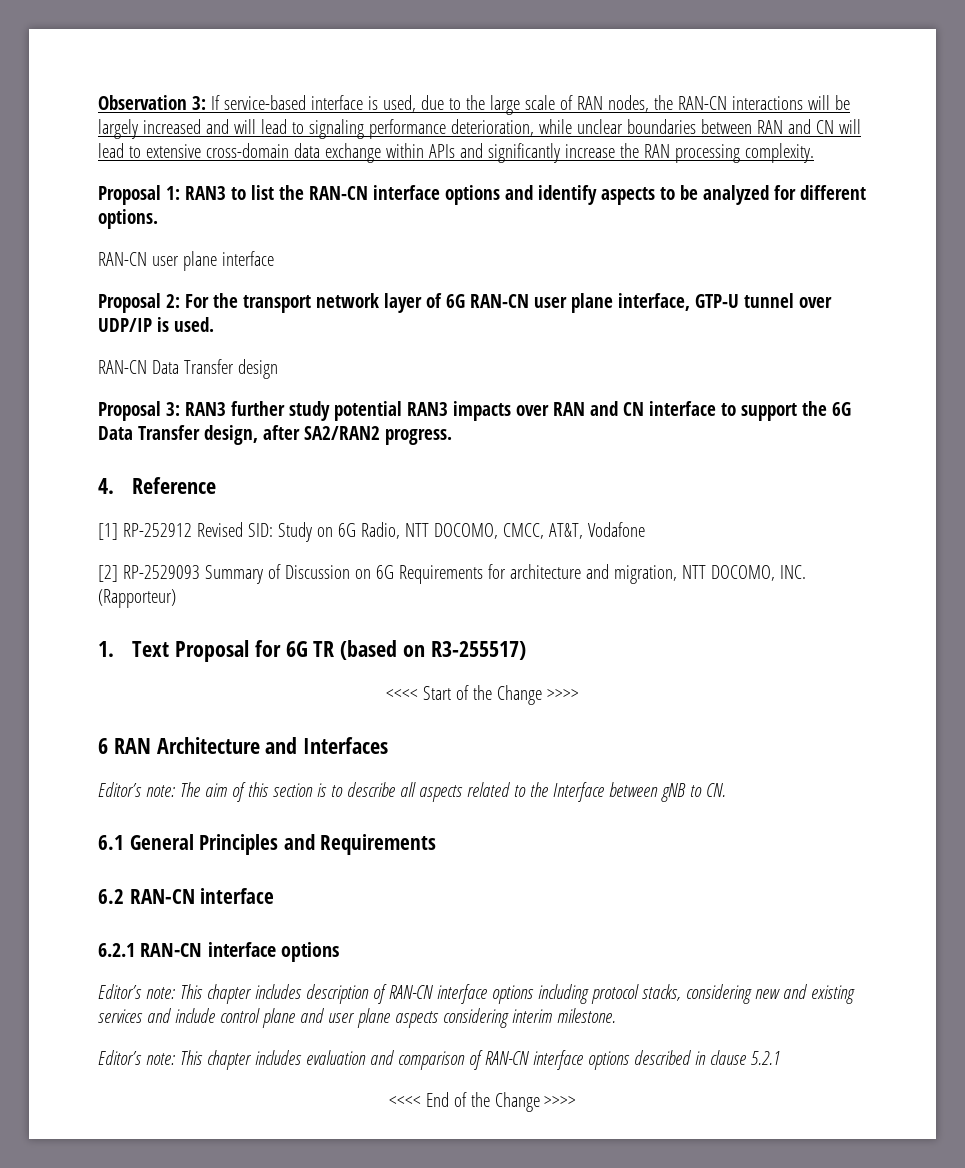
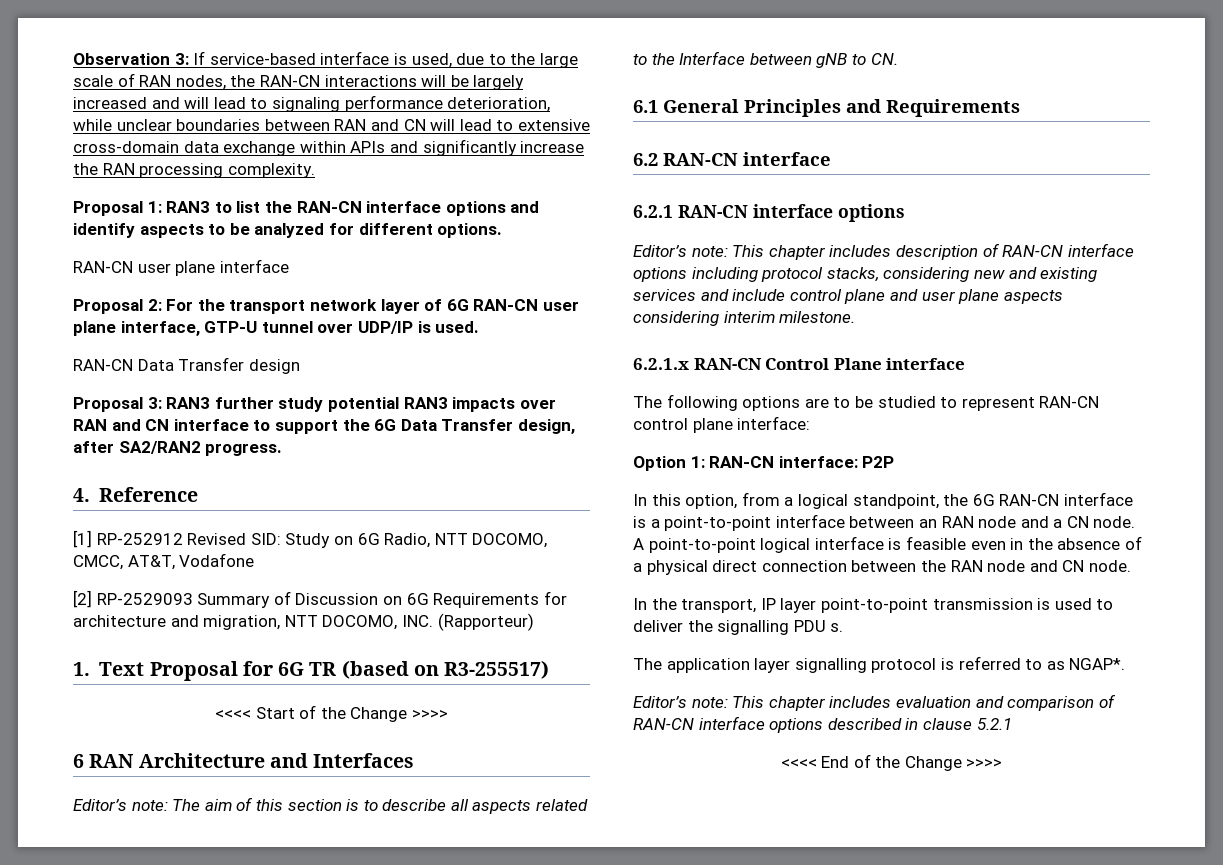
(616, 1015) none -> [633,358,966,370] [633,394,1100,411] [633,416,811,433] [633,456,895,471] [633,492,1133,509] [633,514,1136,531] [633,536,1142,553] [633,560,1131,575] [633,598,1114,613] [633,620,844,635] [633,656,1126,673] // 6.2.1.x RAN-CN Control Plane interface // The following options are to be studied to represent RAN-CN control plane interface: // Option 1: RAN-CN interface: P2P // In this option, from a logical standpoint, the 6G RAN-CN interface is a point-to-point interface between an RAN node and a CN node. A point-to-point logical interface is feasible even in the absence of a physical direct connection between the RAN node and CN node. // In the transport, IP layer point-to-point transmission is used to deliver the signalling PDU s. // The application layer signalling protocol is referred to as NGAP*.

